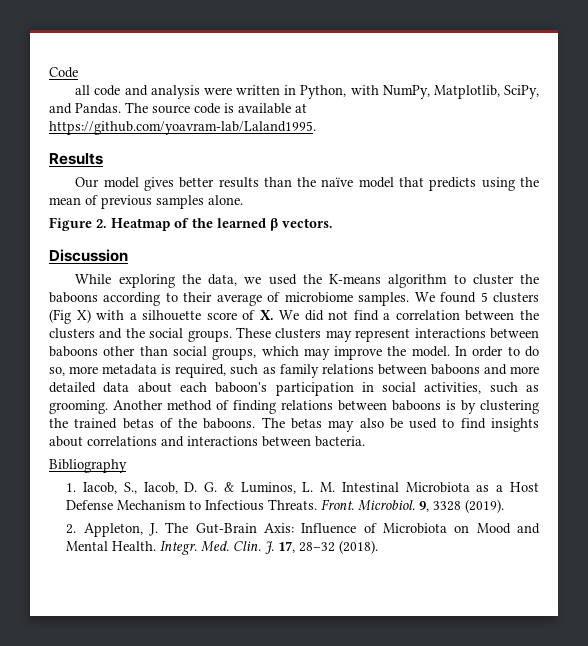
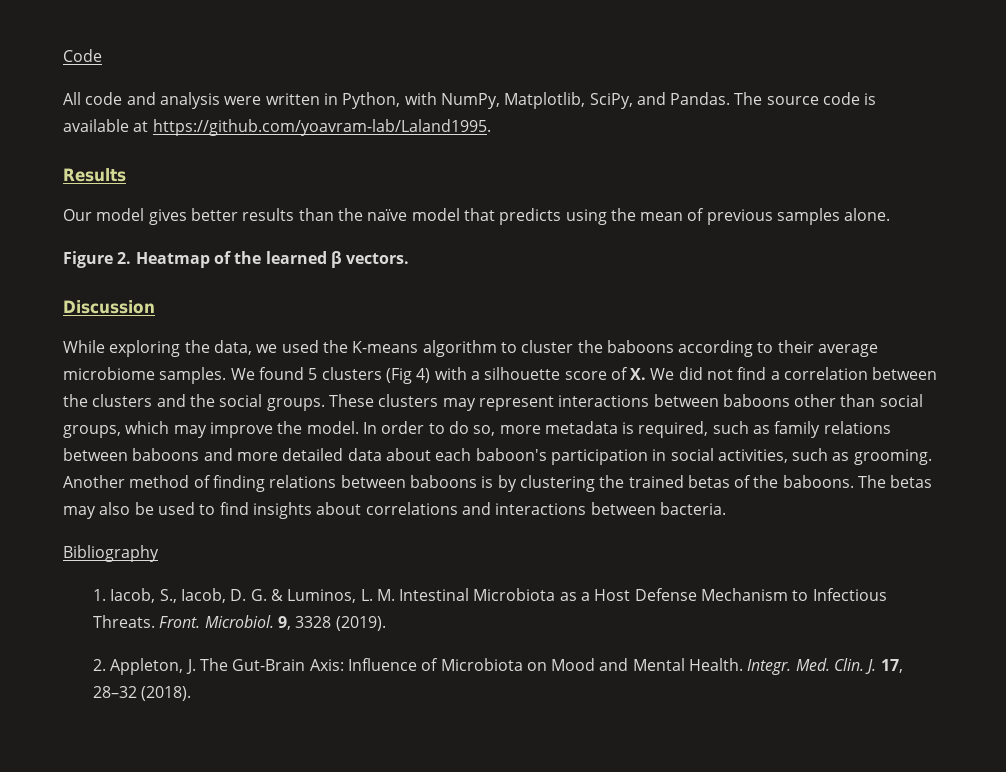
[75,85,91,95] all -> [63,92,81,105] All
[267,292,281,302] of -> (879, 350) none
[76,309,91,323] X) -> [416,368,431,383] 4)

